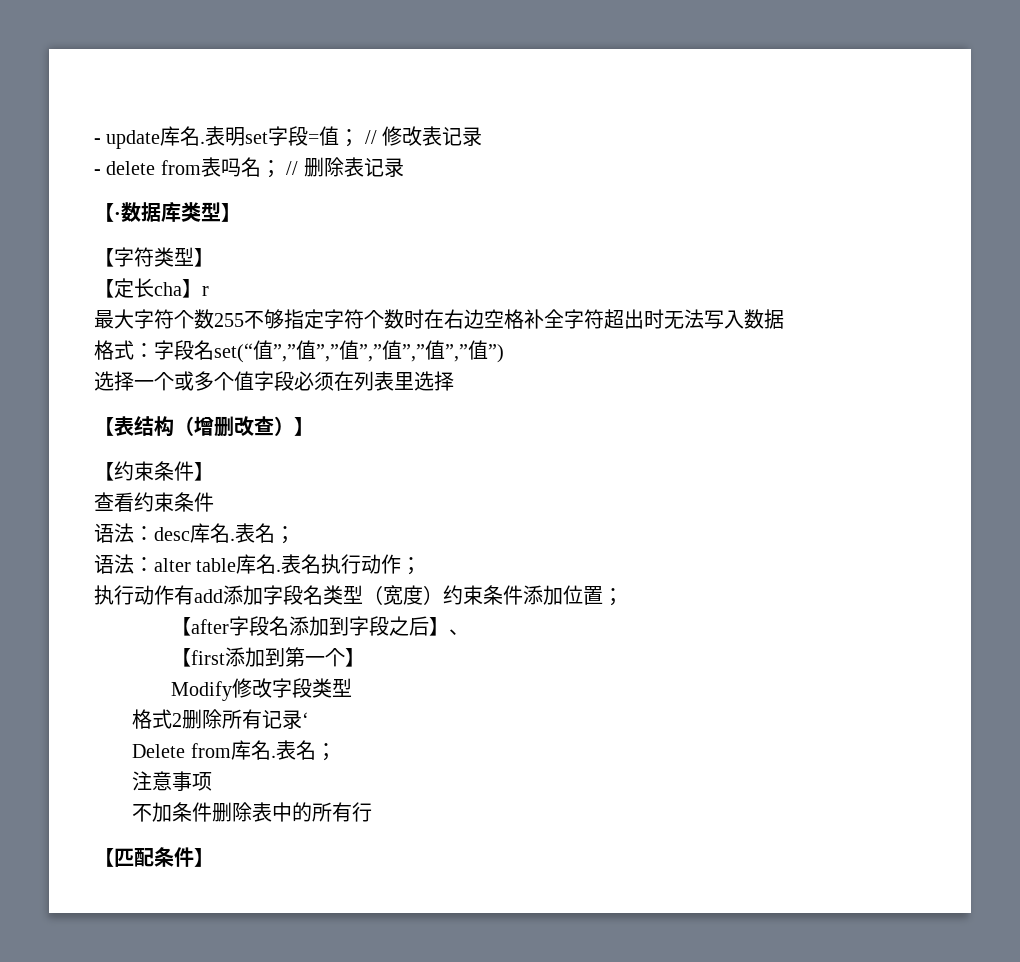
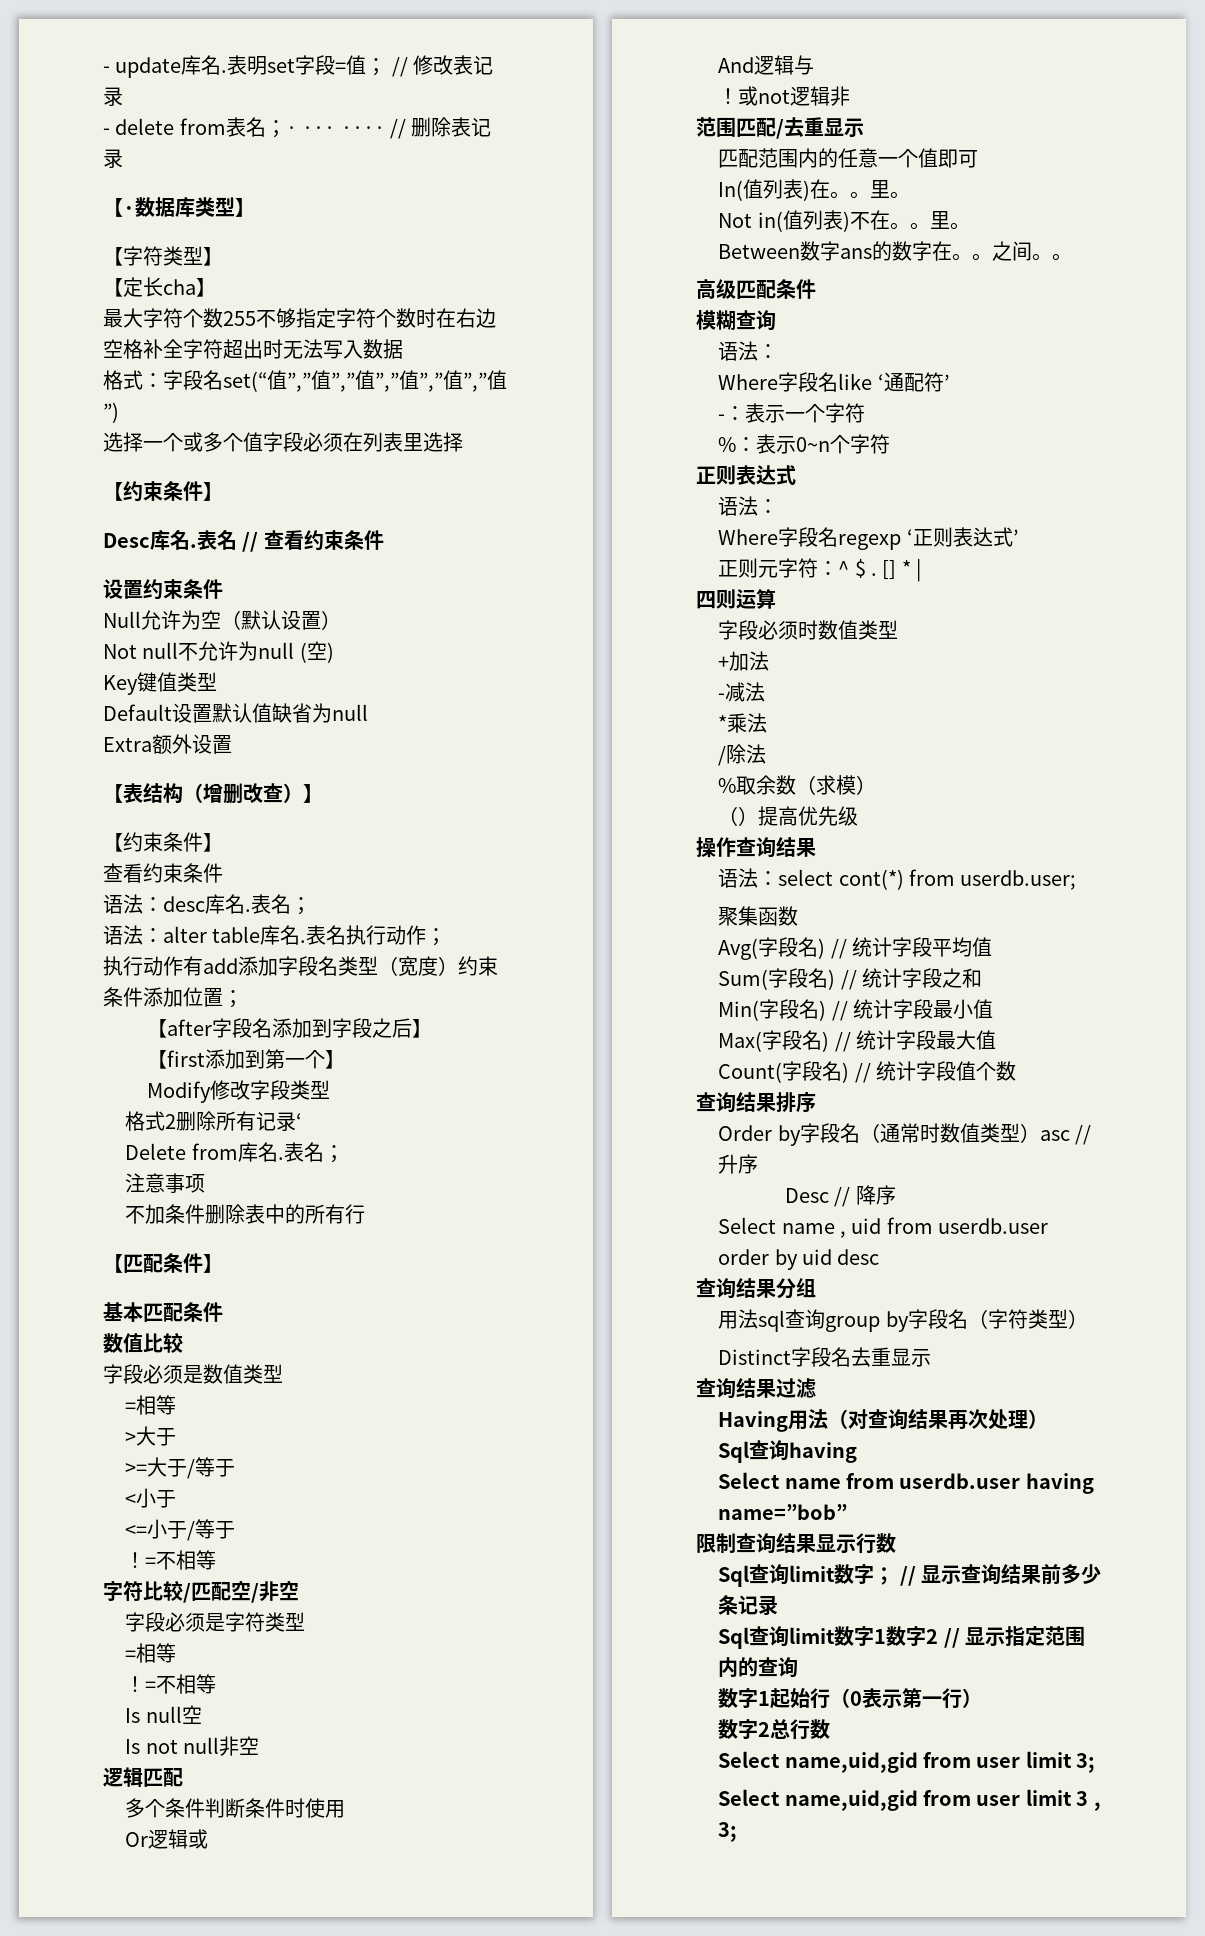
[220,157,281,178] 吗名； -> [245,117,385,138] 名；· ··· ····
[202,286,209,296] r -> (216, 287) none
(454, 381) none -> [103,481,223,502] [103,530,384,552] [103,579,223,600] [103,610,341,630] [103,641,334,663] [103,672,217,695] [103,703,368,723] [103,734,232,754] // 【约束条件】 // Desc库名.表名 // 查看约束条件 // 设置约束条件 // Null允许为空（默认设置） // Not null不允许为null (空) // Key键值类型 // Default设置默认值缺省为null // Extra额外设置
[448,629,469,635] 、 -> (433, 1028) none
(214, 857) none -> [103,1302,223,1322] [103,1332,183,1353] [103,1364,283,1384] [125,1395,177,1415] [125,1426,177,1446] [125,1457,236,1479] [125,1488,177,1508] [125,1519,236,1541] [125,1550,217,1570] [103,1580,299,1603] [125,1612,306,1632] [125,1643,177,1663] [125,1674,217,1694] [125,1705,202,1724] [125,1736,259,1756] [103,1767,183,1787] [125,1798,346,1818] [125,1829,209,1849] [718,55,815,75] [718,86,851,106] [696,117,864,139] [718,148,979,168] [718,179,911,201] [718,210,970,232] [718,241,1073,261] [696,279,816,299] [696,310,776,331] [718,341,779,361] [718,372,950,392] [718,403,866,423] [718,434,891,454] [696,465,796,485] [718,496,779,516] [718,527,1019,550] [718,558,922,582] [696,589,776,609] [718,620,899,640] [718,651,770,671] [718,682,766,702] [718,713,768,733] [718,744,767,766] [718,775,877,795] [718,806,859,826] [696,837,816,858] [718,868,1077,890] [718,906,799,926] [718,937,992,960] [718,968,982,990] [718,999,993,1021] [718,1030,996,1052] [718,1061,1016,1083] [696,1092,816,1113] [718,1123,1091,1146] [718,1154,759,1174] [784,1185,896,1207] [718,1217,1049,1238] [718,1249,880,1270] [696,1278,816,1299] [718,1309,1088,1332] [718,1347,932,1367] [696,1378,816,1399] [718,1409,1049,1432] [718,1440,858,1463] [718,1472,1094,1494] [718,1504,848,1520] [696,1533,896,1554] [718,1564,1101,1587] [718,1595,779,1616] [718,1626,1085,1649] [718,1657,799,1678] [718,1688,983,1709] [718,1719,831,1740] [718,1751,1096,1773] [718,1789,1101,1811] [718,1822,738,1842] // 基本匹配条件 // 数值比较 // 字段必须是数值类型 // =相等 // >大于 // >=大于/等于 // <小于 // <=小于/等于 // ！=不相等 // 字符比较/匹配空/非空 // 字段必须是字符类型 // =相等 // ！=不相等 // Is null空 // Is not null非空 // 逻辑匹配 // 多个条件判断条件时使用 // Or逻辑或 // And逻辑与 // ！或not逻辑非 // 范围匹配/去重显示 // 匹配范围内的任意一个值即可 // In(值列表)在。。里。 // Not in(值列表)不在。。里。 // Between数字ans的数字在。。之间。。 // 高级匹配条件 // 模糊查询 // 语法： // Where字段名like ‘通配符’ // -：表示一个字符 // %：表示0~n个字符 // 正则表达式 // 语法： // Where字段名regexp ‘正则表达式’ // 正则元字符：^ $ . [] * | // 四则运算 // 字段必须时数值类型 // +加法 // -减法 // *乘法 // /除法 // %取余数（求模） // （）提高优先级 // 操作查询结果 // 语法：select cont(*) from userdb.user; // 聚集函数 // Avg(字段名) // 统计字段平均值 // Sum(字段名) // 统计字段之和 // Min(字段名) // 统计字段最小值 // Max(字段名) // 统计字段最大值 // Count(字段名) // 统计字段值个数 // 查询结果排序 // Order by字段名（通常时数值类型）asc // 升序 // Desc // 降序 // Select name , uid from userdb.user order by uid desc // 查询结果分组 // 用法sql查询group by字段名（字符类型） // Distinct字段名去重显示 // 查询结果过滤 // Having用法（对查询结果再次处理） // Sql查询having // Select name from userdb.user having name=”bob” // 限制查询结果显示行数 // Sql查询limit数字； // 显示查询结果前多少条记录 // Sql查询limit数字1数字2 // 显示指定范围内的查询 // 数字1起始行（0表示第一行） // 数字2总行数 // Select name,uid,gid from user limit 3; // Select name,uid,gid from user limit 3 , 3;

